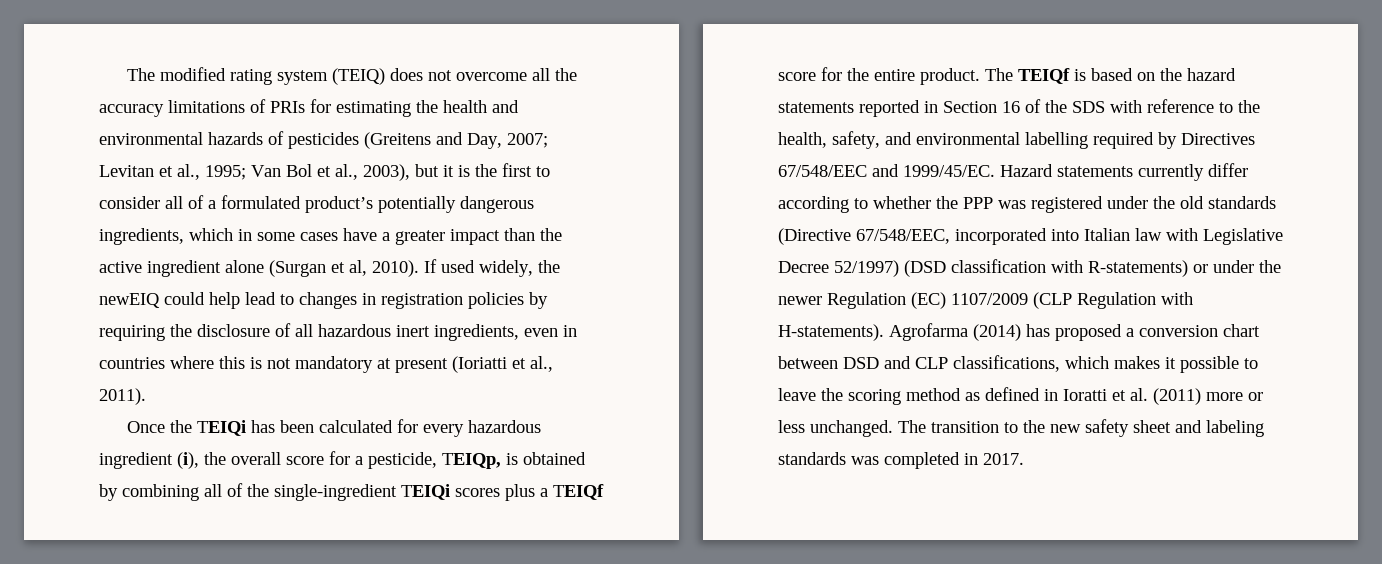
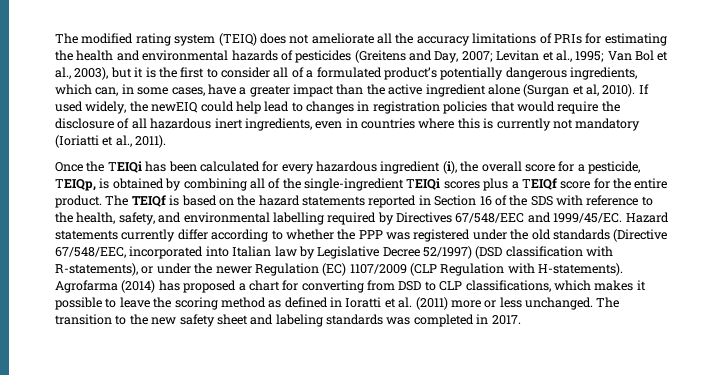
[456,72,528,81] overcome -> [311,33,374,44] ameliorate
(233, 234) none -> [95,87,119,96] can,
[300,232,338,241] cases -> [171,87,205,96] cases,
[529,292,548,309] [99,325,165,341] by requiring -> [490,101,599,114] that would require
(262, 363) none -> [496,118,551,131] currently
[377,358,448,373] at present -> (641, 124) none
[1166,228,1198,241] with -> [298,246,315,259] by
[1088,260,1188,277] R-statements) -> [55,263,138,276] R-statements),
[1139,324,1260,337] [778,356,911,369] conversion chart between DSD and -> [248,280,436,293] chart for converting from DSD to

